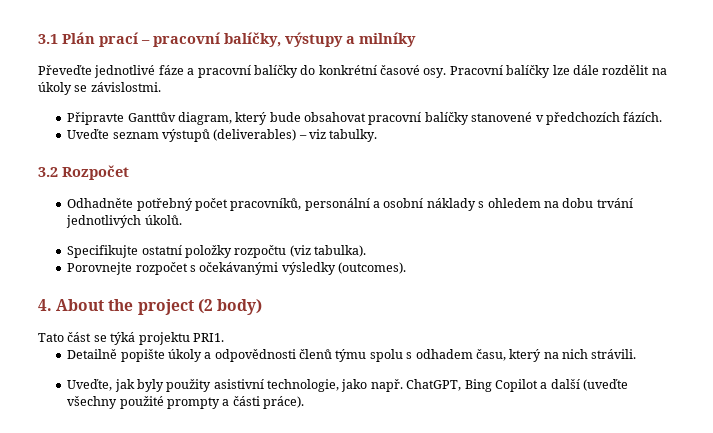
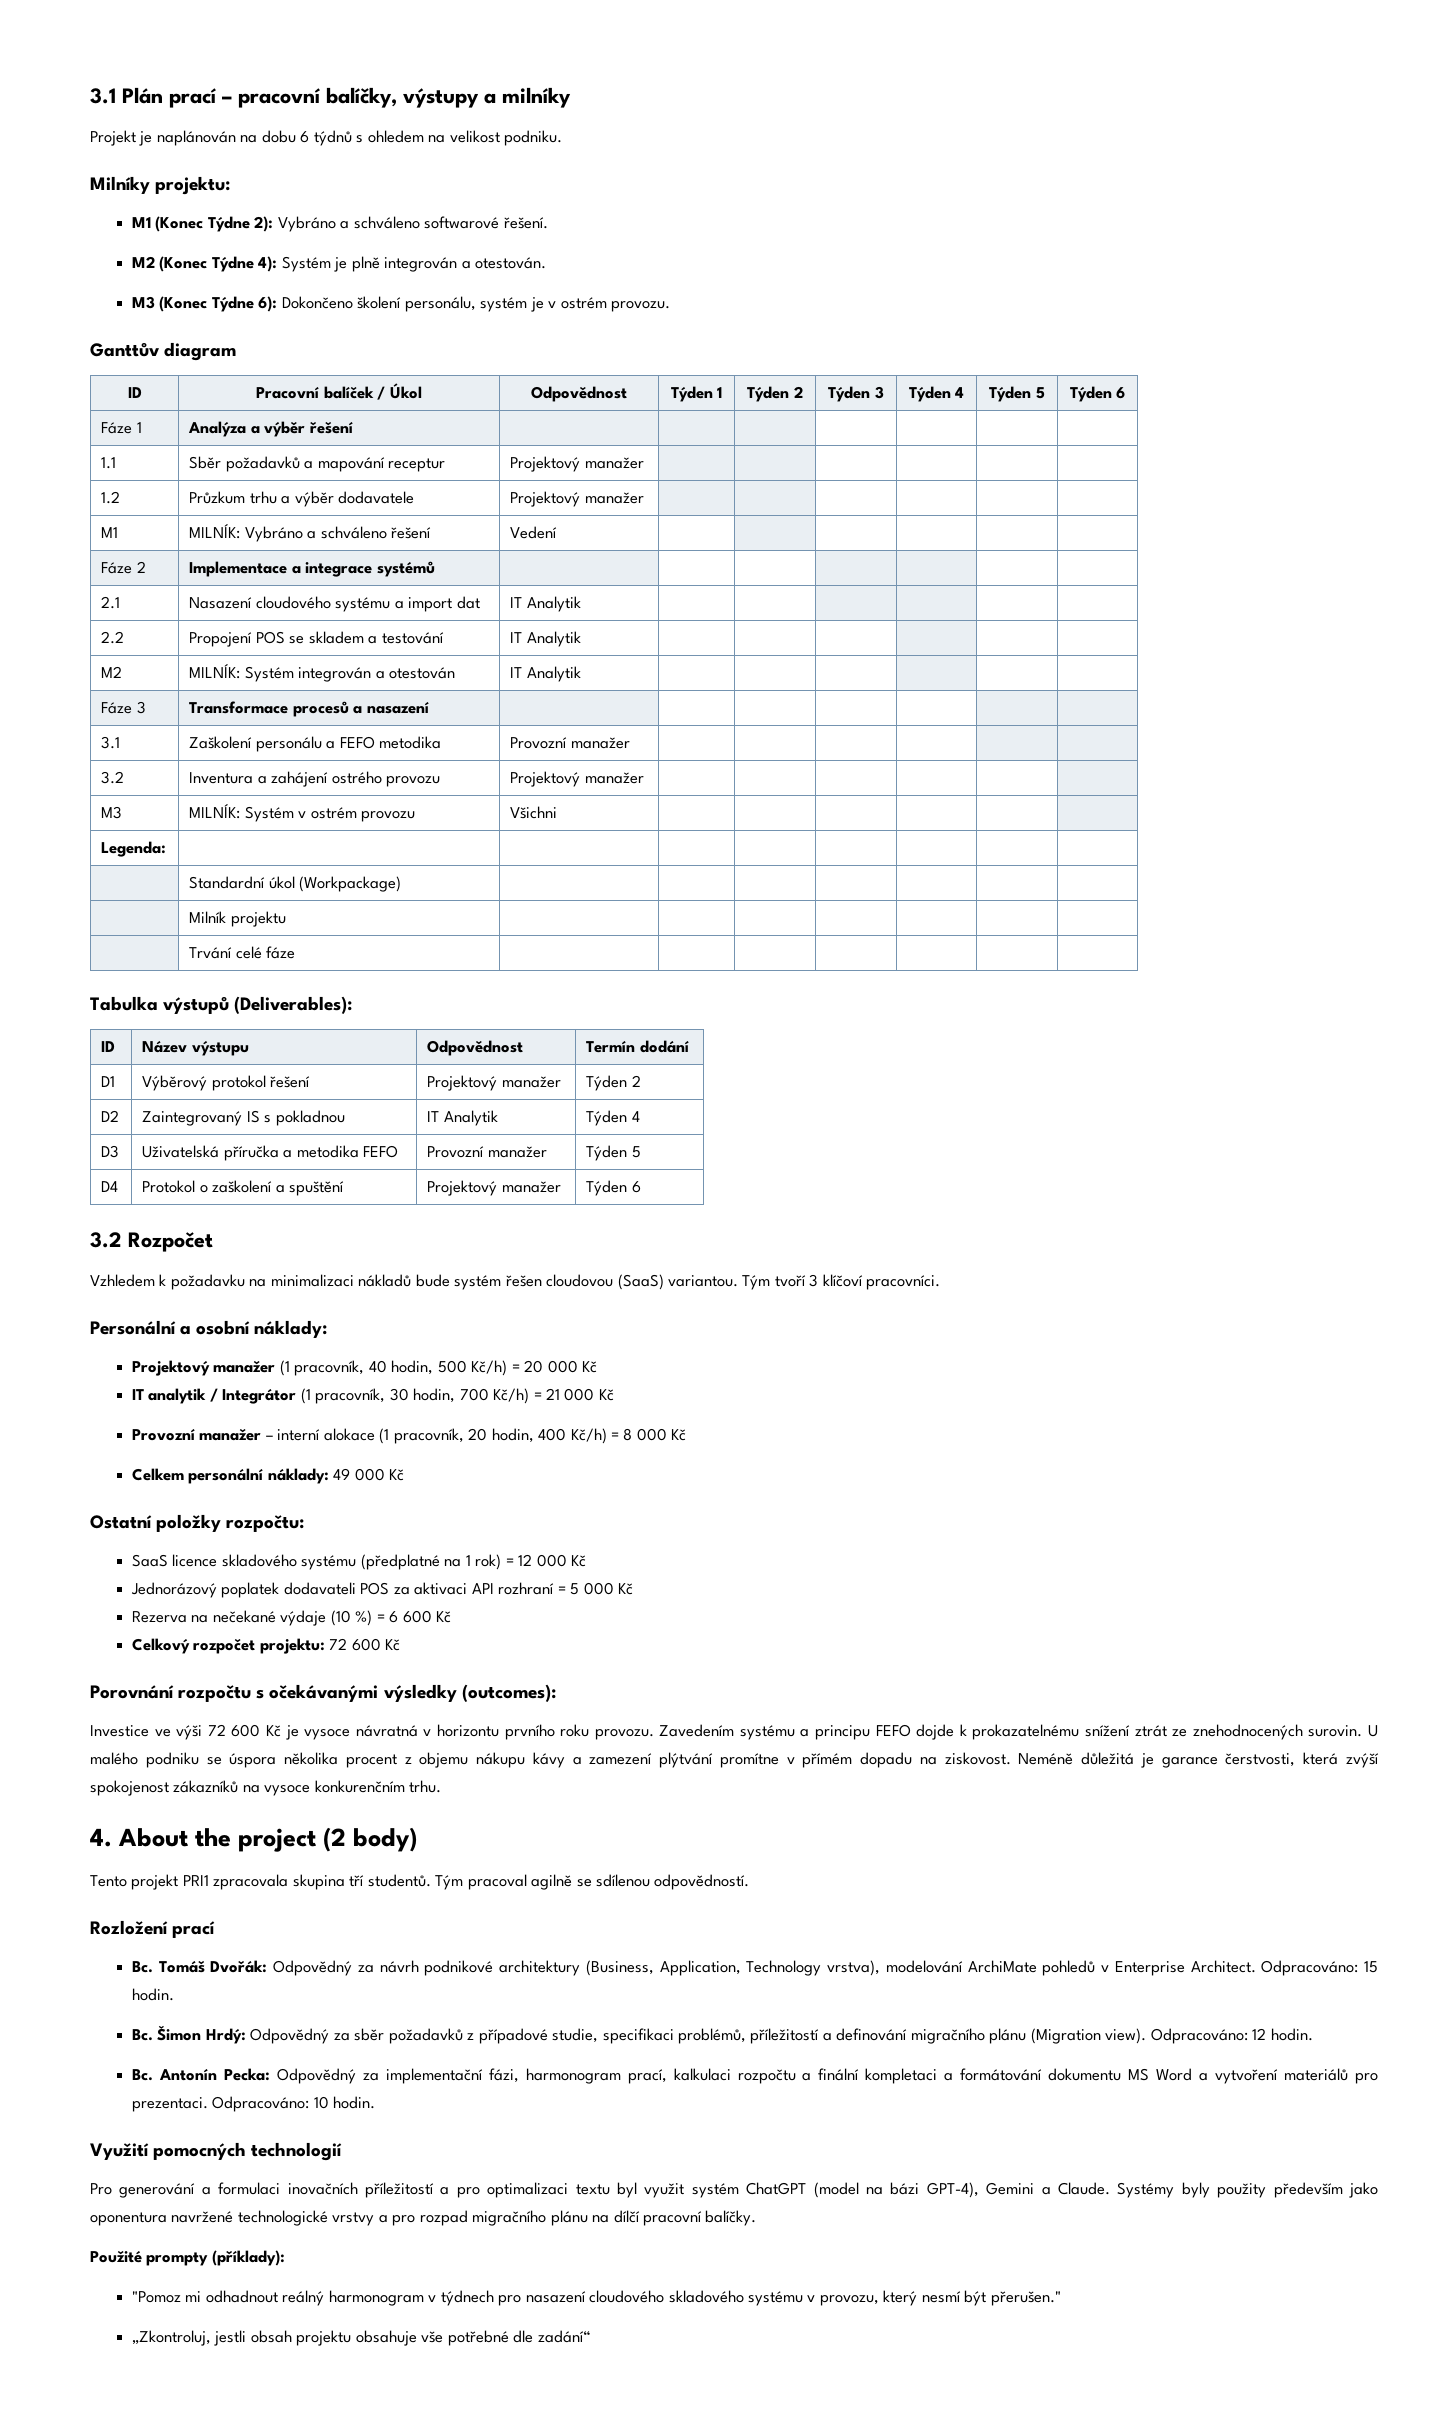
[38,65,667,78] [38,82,161,95] [67,112,663,125] [67,129,378,142] [38,165,129,180] [67,198,633,211] [66,215,182,228] [67,245,367,258] [67,262,407,275] Převeďte jednotlivé fáze a pracovní balíčky do konkrétní časové osy. Pracovní balíčky lze dále rozdělit na úkoly se závislostmi. // Připravte Ganttův diagram, který bude obsahovat pracovní balíčky stanovené v předchozích fázích. // Uveďte seznam výstupů (deliverables) – viz tabulky. // 3.2 Rozpočet // Odhadněte potřebný počet pracovníků, personální a osobní náklady s ohledem na dobu trvání jednotlivých úkolů. // Specifikujte ostatní položky rozpočtu (viz tabulka). // Porovnejte rozpočet s očekávanými výsledky (outcomes). -> [90,130,563,146] [90,176,231,195] [131,216,548,232] [131,256,547,272] [131,296,670,312] [90,342,237,361] [127,387,142,398] [256,383,422,400] [531,386,627,402] [670,386,723,402] [747,386,803,402] [828,386,884,402] [908,386,965,402] [989,386,1045,402] [1069,386,1126,402] [101,422,142,434] [188,421,353,437] [101,457,117,469] [189,456,446,472] [510,456,644,472] [101,491,121,504] [189,491,415,507] [510,491,644,507] [101,527,119,538] [189,523,432,542] [510,526,558,539] [101,561,146,574] [189,561,435,577] [101,596,121,609] [189,596,480,612] [510,596,581,612] [101,631,125,644] [189,631,444,647] [510,631,581,647] [101,666,123,678] [189,663,456,682] [510,666,581,682] [101,701,146,714] [189,701,429,717] [101,736,121,749] [189,736,442,752] [510,737,630,749] [101,771,125,784] [189,771,441,787] [510,771,644,787] [101,806,123,819] [189,803,416,822] [510,806,558,819] [101,841,167,857] [189,876,402,892] [189,911,286,927] [189,946,296,959] [90,996,353,1014] [101,1041,116,1052] [142,1040,249,1056] [427,1040,524,1056] [586,1040,689,1053] [101,1076,116,1087] [142,1075,311,1091] [427,1075,561,1091] [586,1075,641,1091] [101,1110,120,1122] [142,1110,345,1126] [427,1110,498,1126] [586,1110,640,1126] [101,1145,120,1158] [142,1145,399,1161] [427,1146,547,1158] [586,1145,641,1161] [101,1181,119,1192] [142,1180,345,1196] [427,1180,561,1196] [586,1180,641,1196] [90,1232,213,1252] [90,1274,941,1290] [90,1320,328,1338] [131,1360,597,1376] [131,1388,614,1404] [131,1428,687,1444] [131,1468,405,1484] [90,1514,305,1532] [131,1554,586,1570] [130,1582,633,1598] [131,1610,452,1626] [131,1638,401,1654] [90,1684,556,1702] [90,1724,1379,1740] [90,1752,1379,1768] [90,1780,442,1796] Projekt je naplánován na dobu 6 týdnů s ohledem na velikost podniku. // Milníky projektu: // M1 (Konec Týdne 2): Vybráno a schváleno softwarové řešení. // M2 (Konec Týdne 4): Systém je plně integrován a otestován. // M3 (Konec Týdne 6): Dokončeno školení personálu, systém je v ostrém provozu. // Ganttův diagram // ID | Pracovní balíček / Úkol | Odpovědnost | Týden 1 | Týden 2 | Týden 3 | Týden 4 | Týden 5 | Týden 6 // Fáze 1 | Analýza a výběr řešení | | | | | | | // 1.1 | Sběr požadavků a mapování receptur | Projektový manažer | | | | | | // 1.2 | Průzkum trhu a výběr dodavatele | Projektový manažer | | | | | | // M1 | MILNÍK: Vybráno a schváleno řešení | Vedení | | | | | | // Fáze 2 | Implementace a integrace systémů | | | | | | | // 2.1 | Nasazení cloudového systému a import dat | IT Analytik | | | | | | // 2.2 | Propojení POS se skladem a testování | IT Analytik | | | | | | // M2 | MILNÍK: Systém integrován a otestován | IT Analytik | | | | | | // Fáze 3 | Transformace procesů a nasazení | | | | | | | // 3.1 | Zaškolení personálu a FEFO metodika | Provozní manažer | | | | | | // 3.2 | Inventura a zahájení ostrého provozu | Projektový manažer | | | | | | // M3 | MILNÍK: Systém v ostrém provozu | Všichni | | | | | | // Legenda: | | | | | | | | // | Standardní úkol (Workpackage) | | | | | | | // | Milník projektu | | | | | | | // | Trvání celé fáze | | | | | | | // Tabulka výstupů (Deliverables): // ID | Název výstupu | Odpovědnost | Termín dodání // D1 | Výběrový protokol řešení | Projektový manažer | Týden 2 // D2 | Zaintegrovaný IS s pokladnou | IT Analytik | Týden 4 // D3 | Uživatelská příručka a metodika FEFO | Provozní manažer | Týden 5 // D4 | Protokol o zaškolení a spuštění | Projektový manažer | Týden 6 // 3.2 Rozpočet // Vzhledem k požadavku na minimalizaci nákladů bude systém řešen cloudovou (SaaS) variantou. Tým tvoří 3 klíčoví pracovníci. // Personální a osobní náklady: // Projektový manažer (1 pracovník, 40 hodin, 500 Kč/h) = 20 000 Kč // IT analytik / Integrátor (1 pracovník, 30 hodin, 700 Kč/h) = 21 000 Kč // Provozní manažer – interní alokace (1 pracovník, 20 hodin, 400 Kč/h) = 8 000 Kč // Celkem personální náklady: 49 000 Kč // Ostatní položky rozpočtu: // SaaS licence skladového systému (předplatné na 1 rok) = 12 000 Kč // Jednorázový poplatek dodavateli POS za aktivaci API rozhraní = 5 000 Kč // Rezerva na nečekané výdaje (10 %) = 6 600 Kč // Celkový rozpočet projektu: 72 600 Kč // Porovnání rozpočtu s očekávanými výsledky (outcomes): // Investice ve výši 72 600 Kč je vysoce návratná v horizontu prvního roku provozu. Zavedením systému a principu FEFO dojde k prokazatelnému snížení ztrát ze znehodnocených surovin. U malého podniku se úspora několika procent z objemu nákupu kávy a zamezení plýtvání promítne v přímém dopadu na ziskovost. Neméně důležitá je garance čerstvosti, která zvýší spokojenost zákazníků na vysoce konkurenčním trhu.
[38,332,224,345] [67,349,637,362] [67,379,629,392] [67,396,305,409] Tato část se týká projektu PRI1. // Detailně popište úkoly a odpovědnosti členů týmu spolu s odhadem času, který na nich strávili. // Uveďte, jak byly použity asistivní technologie, jako např. ChatGPT, Bing Copilot a další (uveďte všechny použité prompty a části práce). -> [90,1874,750,1890] [90,1920,216,1938] [131,1960,1378,1976] [131,1988,174,2001] [131,2025,1313,2044] [131,2068,1378,2084] [131,2096,376,2112] [90,2142,343,2161] [90,2182,1378,2198] [90,2210,757,2226] [90,2250,285,2266] [131,2290,1061,2306] [131,2330,590,2346] Tento projekt PRI1 zpracovala skupina tří studentů. Tým pracoval agilně se sdílenou odpovědností. // Rozložení prací // Bc. Tomáš Dvořák: Odpovědný za návrh podnikové architektury (Business, Application, Technology vrstva), modelování ArchiMate pohledů v Enterprise Architect. Odpracováno: 15 hodin. // Bc. Šimon Hrdý: Odpovědný za sběr požadavků z případové studie, specifikaci problémů, příležitostí a definování migračního plánu (Migration view). Odpracováno: 12 hodin. // Bc. Antonín Pecka: Odpovědný za implementační fázi, harmonogram prací, kalkulaci rozpočtu a finální kompletaci a formátování dokumentu MS Word a vytvoření materiálů pro prezentaci. Odpracováno: 10 hodin. // Využití pomocných technologií // Pro generování a formulaci inovačních příležitostí a pro optimalizaci textu byl využit systém ChatGPT (model na bázi GPT-4), Gemini a Claude. Systémy byly použity především jako oponentura navržené technologické vrstvy a pro rozpad migračního plánu na dílčí pracovní balíčky. // Použité prompty (příklady): // "Pomoz mi odhadnout reálný harmonogram v týdnech pro nasazení cloudového skladového systému v provozu, který nesmí být přerušen." // „Zkontroluj, jestli obsah projektu obsahuje vše potřebné dle zadání“

